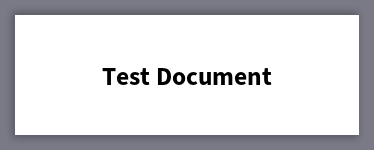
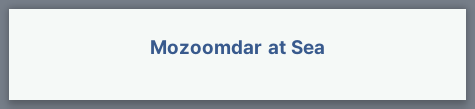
[101,68,273,85] Test Document -> [150,40,325,55] Mozoomdar at Sea

